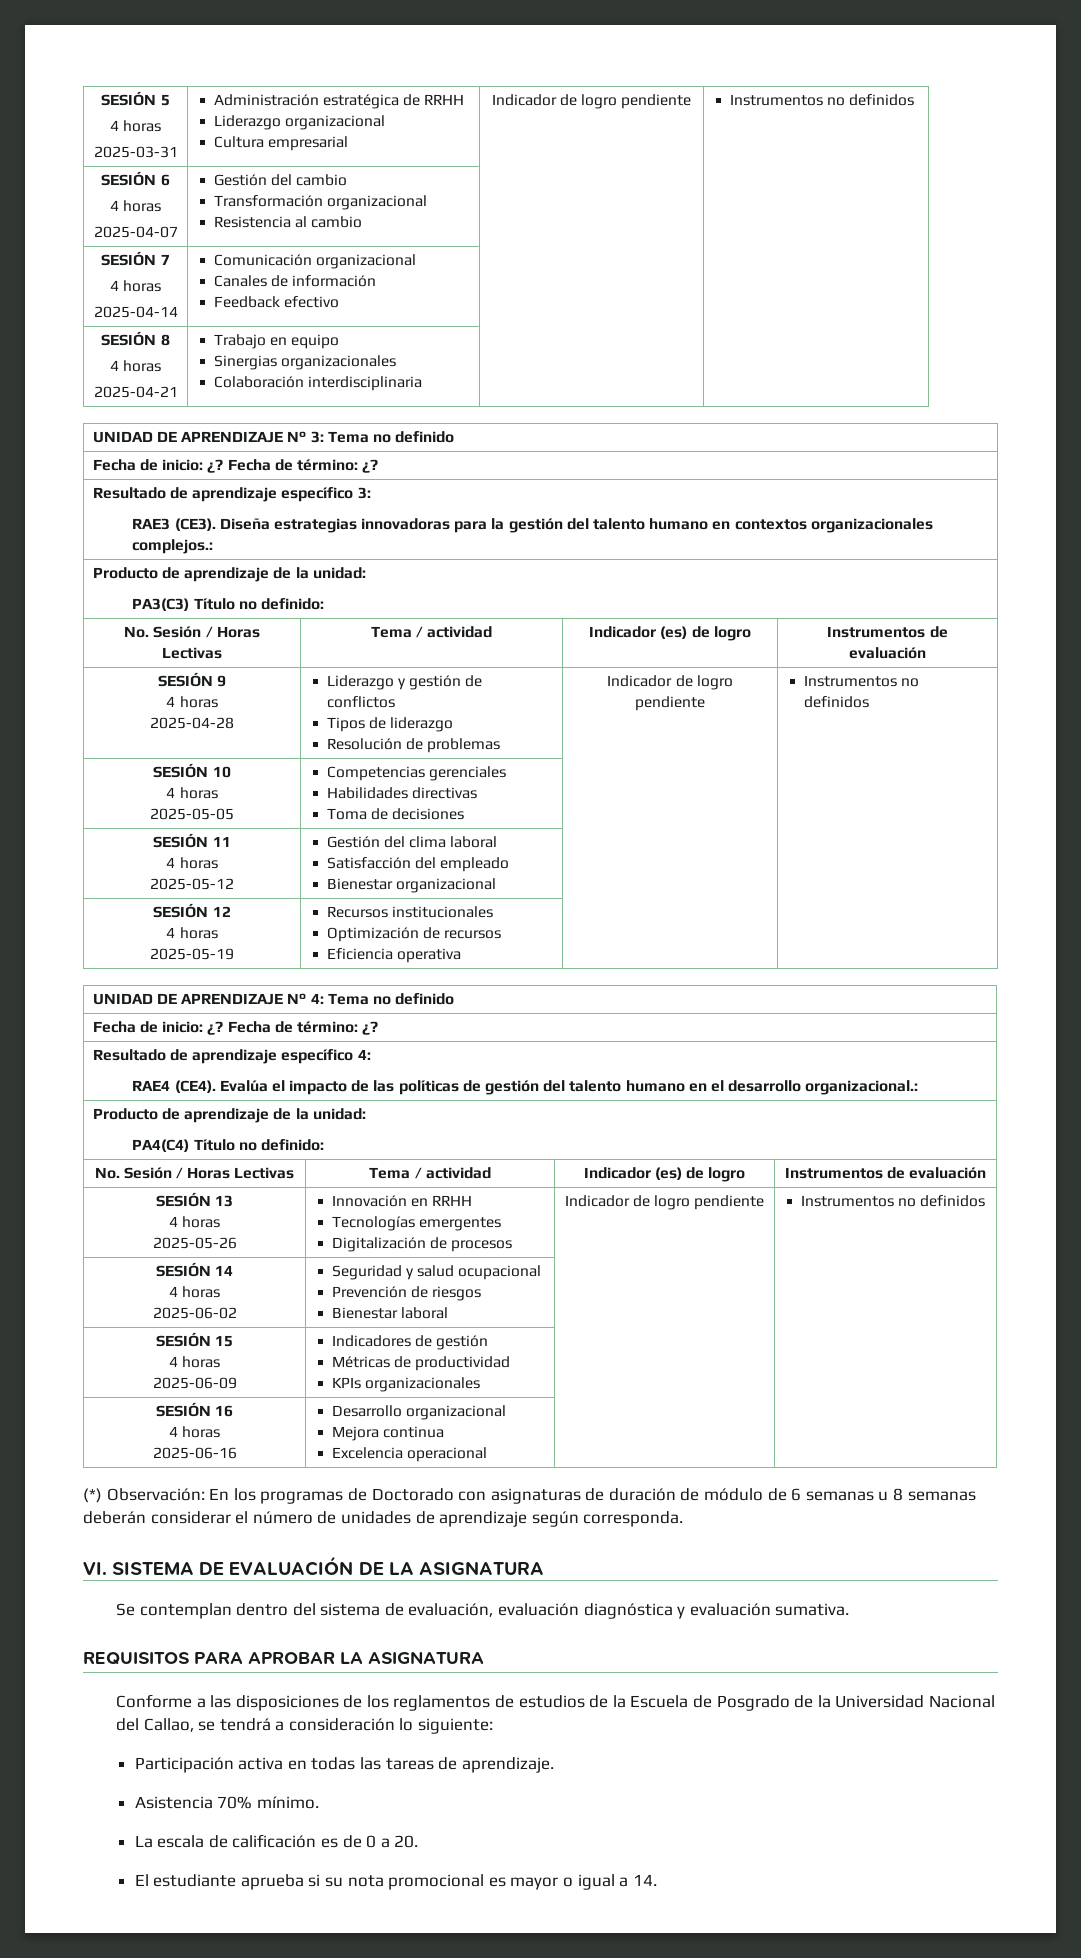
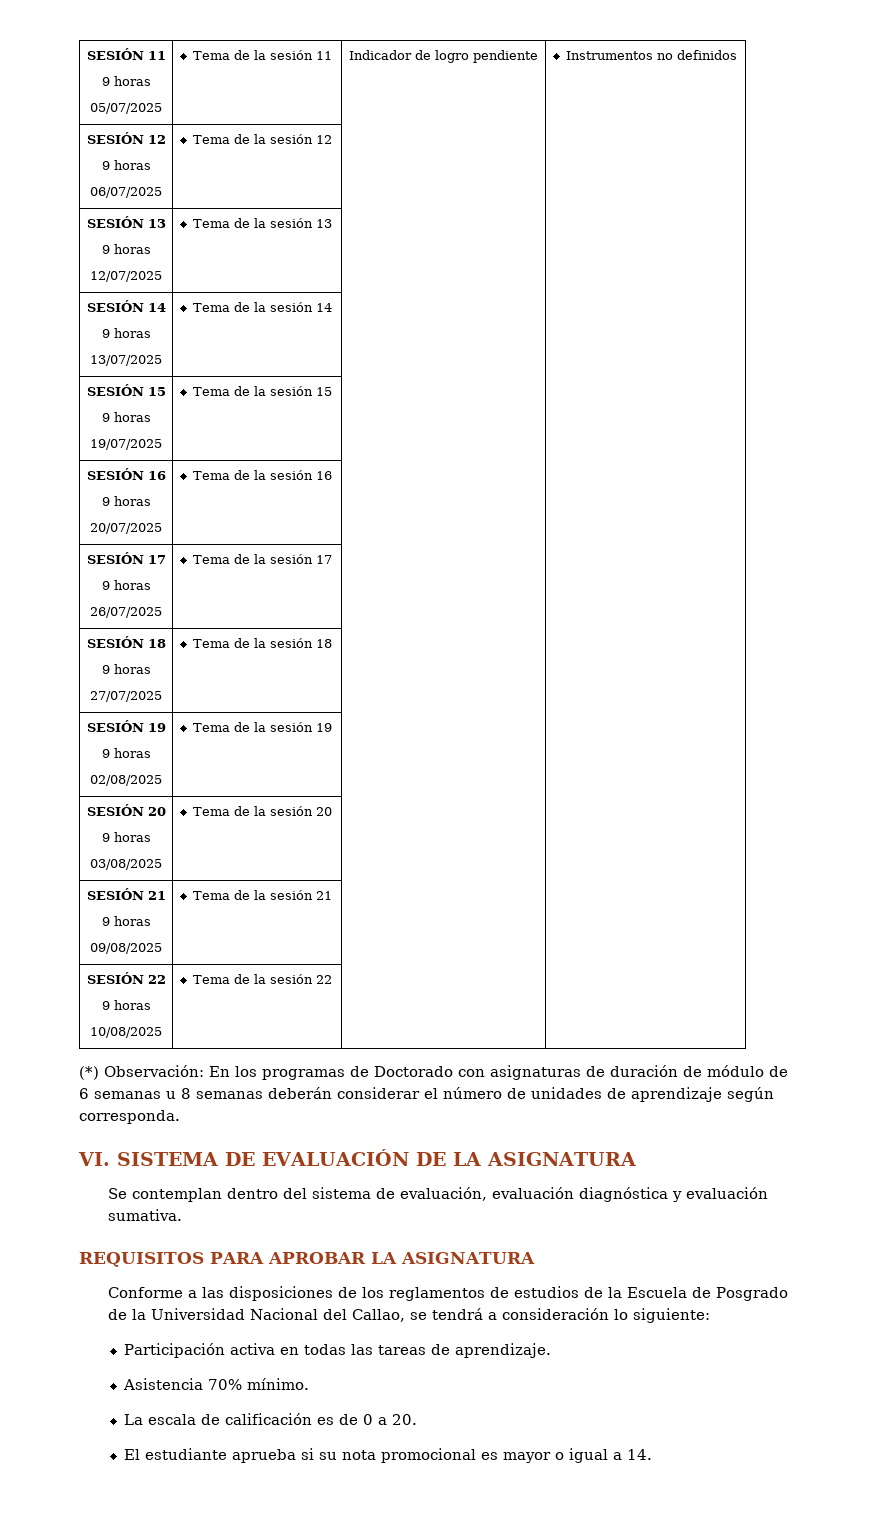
[101,91,170,106] [109,120,162,132] [93,146,178,158] [213,94,465,109] [213,115,386,130] [213,136,349,151] [491,94,692,109] [729,94,915,106] [101,171,170,186] [109,200,162,212] [93,226,178,238] [213,174,348,186] [213,195,428,210] [213,216,363,228] [101,251,170,266] [109,280,162,292] [93,306,178,318] [213,254,417,269] [213,275,377,287] [213,296,340,308] [101,331,170,346] [109,360,162,372] [93,386,178,398] [213,334,340,349] [213,355,397,370] [213,376,423,391] [92,431,455,443] [92,459,379,473] [92,487,371,502] [132,518,933,533] [132,539,214,554] [92,567,366,582] [132,598,324,611] [124,626,260,638] [162,647,222,659] [370,626,493,638] [589,626,751,641] [827,626,948,638] [849,647,926,659] [157,672,227,687] [166,696,218,708] [150,717,234,729] [326,675,483,690] [326,696,395,708] [326,717,454,732] [326,738,501,753] [607,675,733,690] [635,696,705,711] [803,675,920,687] [803,696,869,708] [153,763,231,778] [166,787,218,799] [150,808,234,820] [326,766,507,781] [326,787,478,799] [326,808,465,820] [153,833,231,848] [166,857,218,869] [150,878,234,890] [326,836,498,848] [326,857,510,872] [326,878,497,893] [153,903,231,918] [166,927,218,939] [150,948,234,960] [326,906,494,918] [326,927,502,942] [326,948,462,963] [92,993,455,1005] [92,1021,379,1035] [92,1049,371,1064] [132,1080,919,1095] [92,1108,366,1123] [132,1139,324,1152] [94,1167,295,1179] [369,1167,491,1179] [583,1167,746,1182] [784,1167,987,1179] [155,1192,234,1207] [168,1216,221,1228] [152,1237,237,1249] [331,1195,473,1207] [331,1216,502,1231] [331,1237,513,1252] [564,1195,765,1210] [800,1195,986,1207] [155,1262,234,1277] [168,1286,221,1298] [152,1307,237,1319] [331,1265,542,1280] [331,1286,482,1301] [331,1307,449,1319] SESIÓN 5 // 4 horas // 2025-03-31 | Administración estratégica de RRHH // Liderazgo organizacional // Cultura empresarial | Indicador de logro pendiente | Instrumentos no definidos // SESIÓN 6 // 4 horas // 2025-04-07 | Gestión del cambio // Transformación organizacional // Resistencia al cambio | | // SESIÓN 7 // 4 horas // 2025-04-14 | Comunicación organizacional // Canales de información // Feedback efectivo | | // SESIÓN 8 // 4 horas // 2025-04-21 | Trabajo en equipo // Sinergias organizacionales // Colaboración interdisciplinaria | | // UNIDAD DE APRENDIZAJE N° 3: Tema no definido // Fecha de inicio: ¿? Fecha de término: ¿? // Resultado de aprendizaje específico 3: // RAE3 (CE3). Diseña estrategias innovadoras para la gestión del talento humano en contextos organizacionales complejos.: // Producto de aprendizaje de la unidad: // PA3(C3) Título no definido: // No. Sesión / Horas Lectivas | Tema / actividad | Indicador (es) de logro | Instrumentos de evaluación // SESIÓN 9 // 4 horas // 2025-04-28 | Liderazgo y gestión de conflictos // Tipos de liderazgo // Resolución de problemas | Indicador de logro pendiente | Instrumentos no definidos // SESIÓN 10 // 4 horas // 2025-05-05 | Competencias gerenciales // Habilidades directivas // Toma de decisiones | | // SESIÓN 11 // 4 horas // 2025-05-12 | Gestión del clima laboral // Satisfacción del empleado // Bienestar organizacional | | // SESIÓN 12 // 4 horas // 2025-05-19 | Recursos institucionales // Optimización de recursos // Eficiencia operativa | | // UNIDAD DE APRENDIZAJE N° 4: Tema no definido // Fecha de inicio: ¿? Fecha de término: ¿? // Resultado de aprendizaje específico 4: // RAE4 (CE4). Evalúa el impacto de las políticas de gestión del talento humano en el desarrollo organizacional.: // Producto de aprendizaje de la unidad: // PA4(C4) Título no definido: // No. Sesión / Horas Lectivas | Tema / actividad | Indicador (es) de logro | Instrumentos de evaluación // SESIÓN 13 // 4 horas // 2025-05-26 | Innovación en RRHH // Tecnologías emergentes // Digitalización de procesos | Indicador de logro pendiente | Instrumentos no definidos // SESIÓN 14 // 4 horas // 2025-06-02 | Seguridad y salud ocupacional // Prevención de riesgos // Bienestar laboral -> [86,48,166,60] [101,76,151,86] [90,103,162,114] [192,50,332,60] [349,50,538,63] [565,50,737,60] [86,132,166,144] [101,160,151,170] [90,187,162,198] [192,134,332,144] [86,216,166,228] [101,244,151,254] [90,271,162,282] [192,218,332,228] [86,300,166,312] [101,328,151,338] [90,355,162,366] [192,302,332,312] SESIÓN 11 // 9 horas // 05/07/2025 | Tema de la sesión 11 | Indicador de logro pendiente | Instrumentos no definidos // SESIÓN 12 // 9 horas // 06/07/2025 | Tema de la sesión 12 | | // SESIÓN 13 // 9 horas // 12/07/2025 | Tema de la sesión 13 | | // SESIÓN 14 // 9 horas // 13/07/2025 | Tema de la sesión 14
[168,1356,221,1368] [152,1377,237,1389] [331,1335,489,1350] [331,1356,511,1371] [331,1377,481,1392] 4 horas // 2025-06-09 | Indicadores de gestión // Métricas de productividad // KPIs organizacionales -> [101,412,151,422] [90,439,162,450] [192,386,332,396] 9 horas // 19/07/2025 | Tema de la sesión 15
[168,1426,221,1438] [152,1447,237,1459] [331,1405,507,1420] [331,1426,445,1441] [331,1447,488,1462] 4 horas // 2025-06-16 | Desarrollo organizacional // Mejora continua // Excelencia operacional -> [101,496,151,506] [90,523,162,534] [192,470,332,480] [86,552,166,564] [101,580,151,590] [90,607,162,618] [192,554,332,564] [86,636,166,648] [101,664,151,674] [90,691,162,702] [192,638,332,648] [86,720,166,732] [101,748,151,758] [90,775,162,786] [192,722,332,732] [86,804,166,816] [101,832,151,842] [90,859,162,870] [192,806,332,816] [86,888,166,900] [101,916,151,926] [90,943,162,954] [192,890,332,900] [86,972,166,984] [101,1000,151,1010] [90,1027,162,1038] [192,974,332,984] 9 horas // 20/07/2025 | Tema de la sesión 16 | | // SESIÓN 17 // 9 horas // 26/07/2025 | Tema de la sesión 17 | | // SESIÓN 18 // 9 horas // 27/07/2025 | Tema de la sesión 18 | | // SESIÓN 19 // 9 horas // 02/08/2025 | Tema de la sesión 19 | | // SESIÓN 20 // 9 horas // 03/08/2025 | Tema de la sesión 20 | | // SESIÓN 21 // 9 horas // 09/08/2025 | Tema de la sesión 21 | | // SESIÓN 22 // 9 horas // 10/08/2025 | Tema de la sesión 22

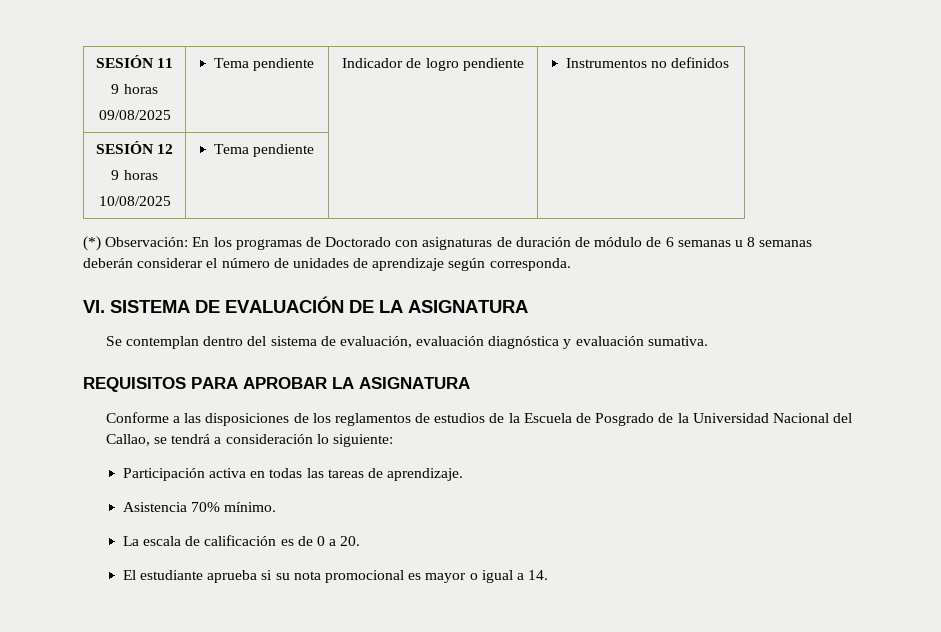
[90,103,162,114] [192,50,332,60] 05/07/2025 | Tema de la sesión 11 -> [98,110,171,120] [213,58,314,71] 09/08/2025 | Tema pendiente
[90,187,162,198] [192,134,332,144] [86,216,166,228] [101,244,151,254] [90,271,162,282] [192,218,332,228] [86,300,166,312] [101,328,151,338] [90,355,162,366] [192,302,332,312] [86,384,166,396] [101,412,151,422] [90,439,162,450] [192,386,332,396] [86,468,166,480] [101,496,151,506] [90,523,162,534] [192,470,332,480] [86,552,166,564] [101,580,151,590] [90,607,162,618] [192,554,332,564] [86,636,166,648] [101,664,151,674] [90,691,162,702] [192,638,332,648] [86,720,166,732] [101,748,151,758] [90,775,162,786] [192,722,332,732] [86,804,166,816] [101,832,151,842] [90,859,162,870] [192,806,332,816] [86,888,166,900] [101,916,151,926] [90,943,162,954] [192,890,332,900] [86,972,166,984] [101,1000,151,1010] [90,1027,162,1038] [192,974,332,984] 06/07/2025 | Tema de la sesión 12 | | // SESIÓN 13 // 9 horas // 12/07/2025 | Tema de la sesión 13 | | // SESIÓN 14 // 9 horas // 13/07/2025 | Tema de la sesión 14 | | // SESIÓN 15 // 9 horas // 19/07/2025 | Tema de la sesión 15 | | // SESIÓN 16 // 9 horas // 20/07/2025 | Tema de la sesión 16 | | // SESIÓN 17 // 9 horas // 26/07/2025 | Tema de la sesión 17 | | // SESIÓN 18 // 9 horas // 27/07/2025 | Tema de la sesión 18 | | // SESIÓN 19 // 9 horas // 02/08/2025 | Tema de la sesión 19 | | // SESIÓN 20 // 9 horas // 03/08/2025 | Tema de la sesión 20 | | // SESIÓN 21 // 9 horas // 09/08/2025 | Tema de la sesión 21 | | // SESIÓN 22 // 9 horas // 10/08/2025 | Tema de la sesión 22 -> [98,196,171,206] [213,144,314,157] 10/08/2025 | Tema pendiente

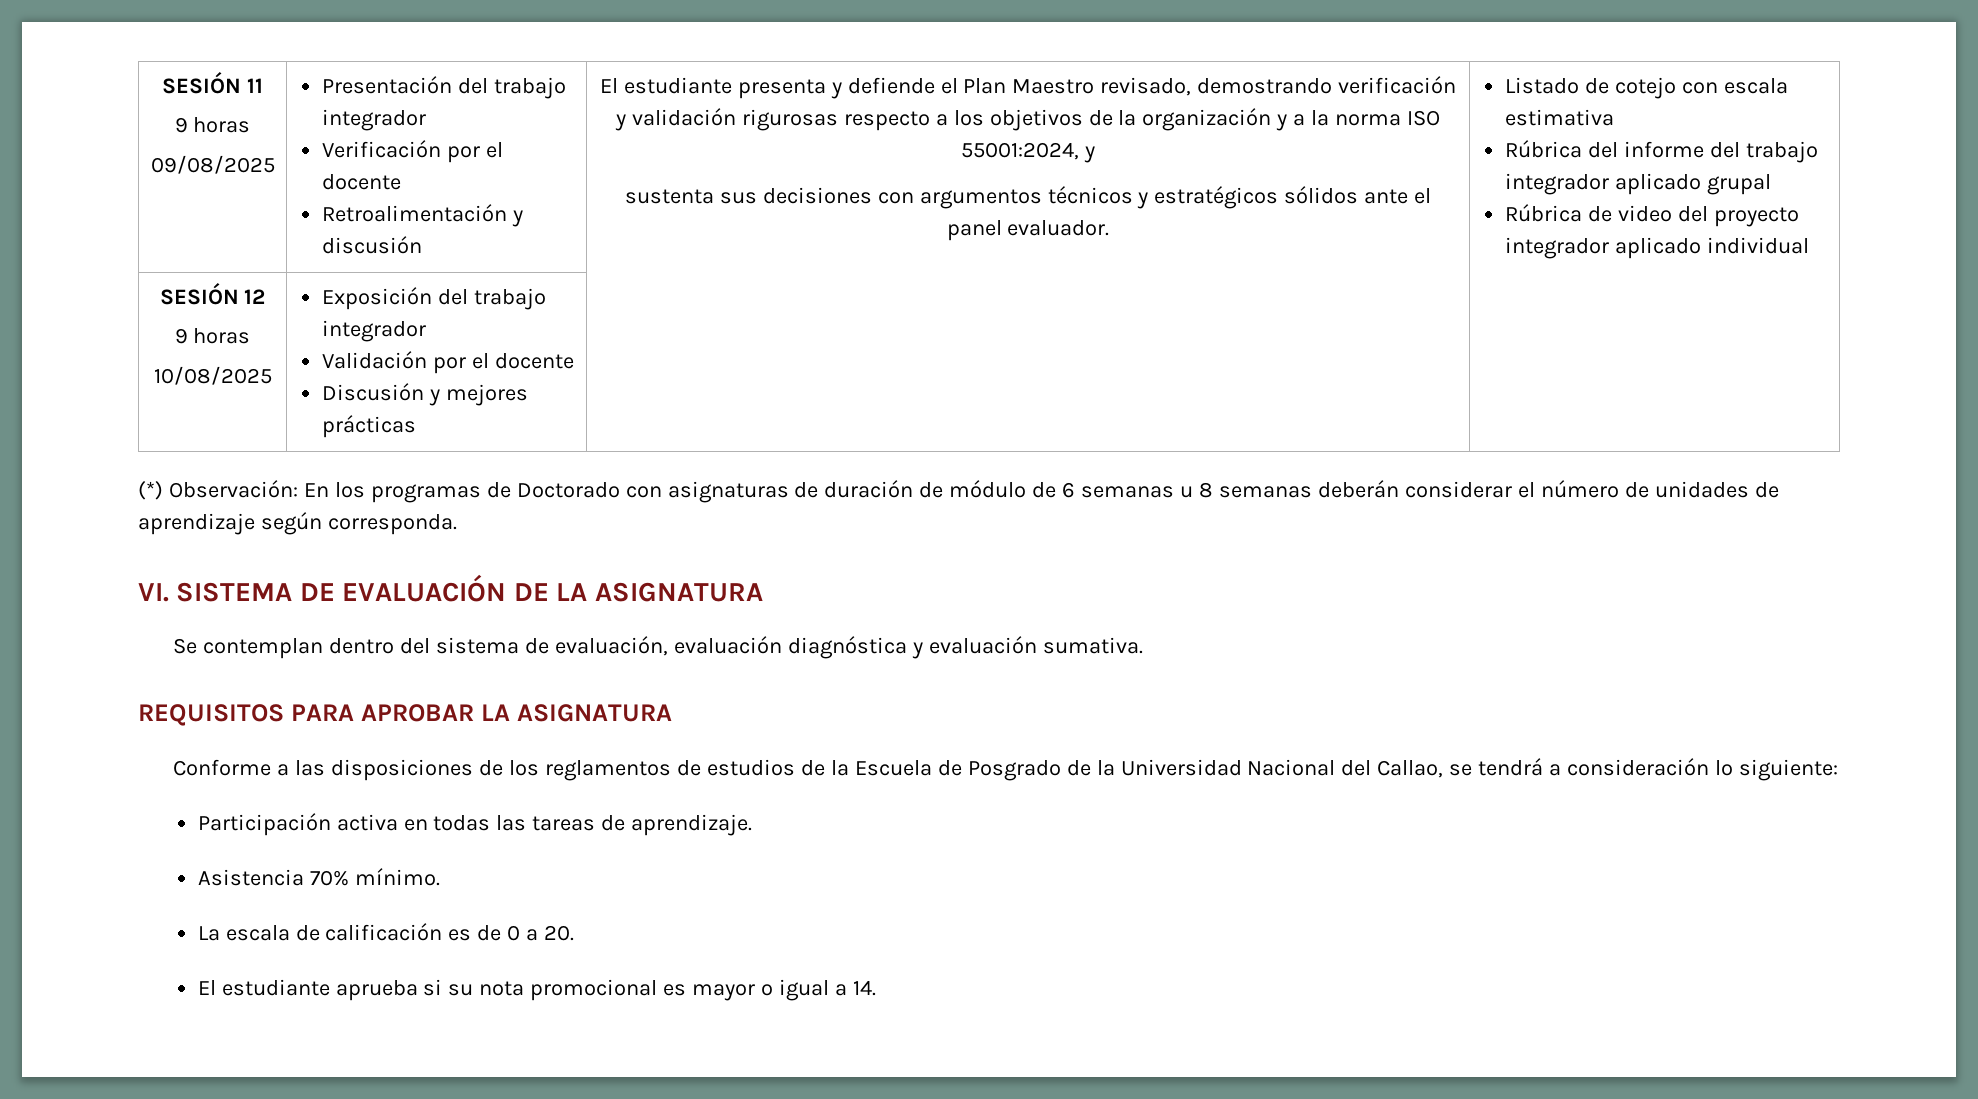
[213,58,314,71] [342,58,524,71] [565,57,729,68] Tema pendiente | Indicador de logro pendiente | Instrumentos no definidos -> [322,76,566,99] [322,109,427,131] [322,140,503,163] [322,174,402,190] [322,204,524,227] [322,236,423,254] [599,76,1457,99] [614,108,1441,131] [961,142,1095,163] [624,186,1432,209] [946,220,1110,241] [1505,77,1788,99] [1505,109,1615,126] [1505,140,1818,163] [1505,173,1771,195] [1505,204,1799,227] [1505,237,1809,259] Presentación del trabajo integrador // Verificación por el docente // Retroalimentación y discusión | El estudiante presenta y defiende el Plan Maestro revisado, demostrando verificación y validación rigurosas respecto a los objetivos de la organización y a la norma ISO 55001:2024, y // sustenta sus decisiones con argumentos técnicos y estratégicos sólidos ante el panel evaluador. | Listado de cotejo con escala estimativa // Rúbrica del informe del trabajo integrador aplicado grupal // Rúbrica de video del proyecto integrador aplicado individual
[213,144,314,157] Tema pendiente -> [322,287,546,310] [322,320,427,342] [322,351,574,374] [322,383,528,406] [322,415,417,438] Exposición del trabajo integrador // Validación por el docente // Discusión y mejores prácticas

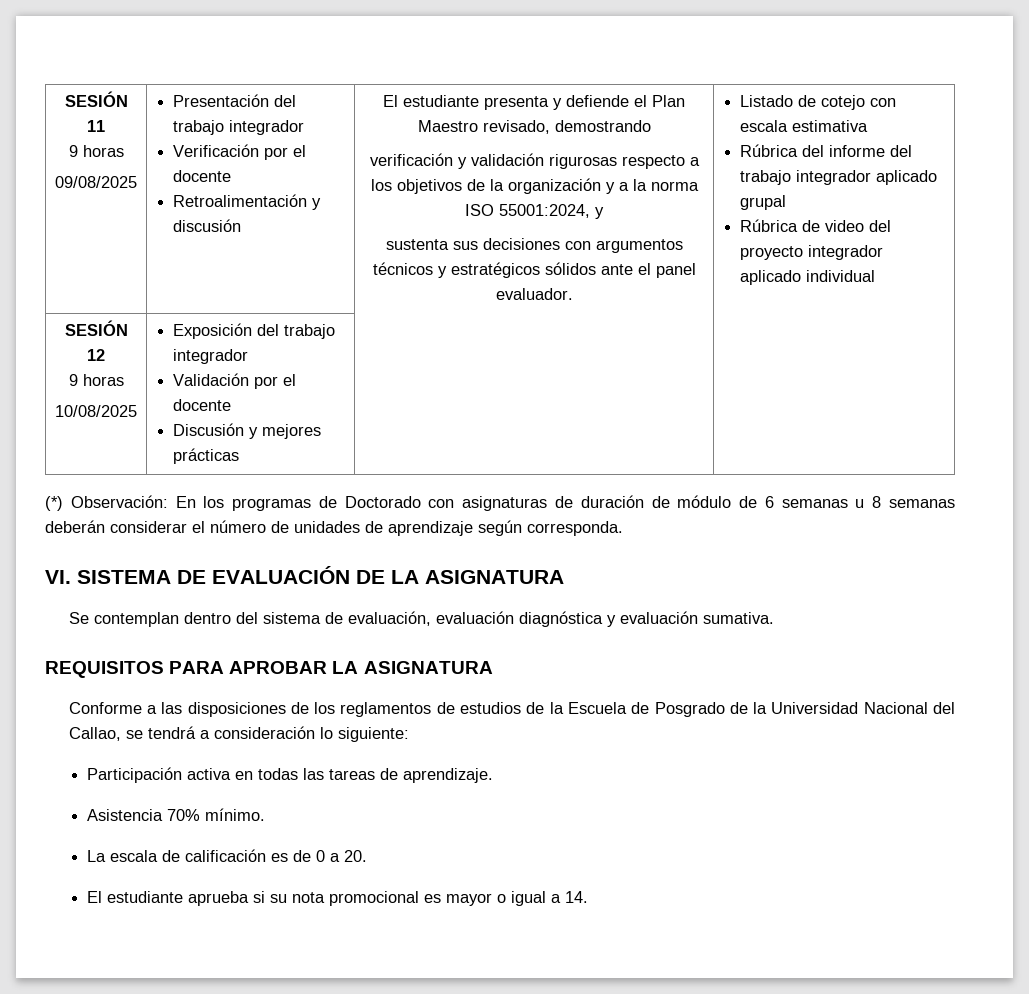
(1333, 86) none -> (651, 126) //

